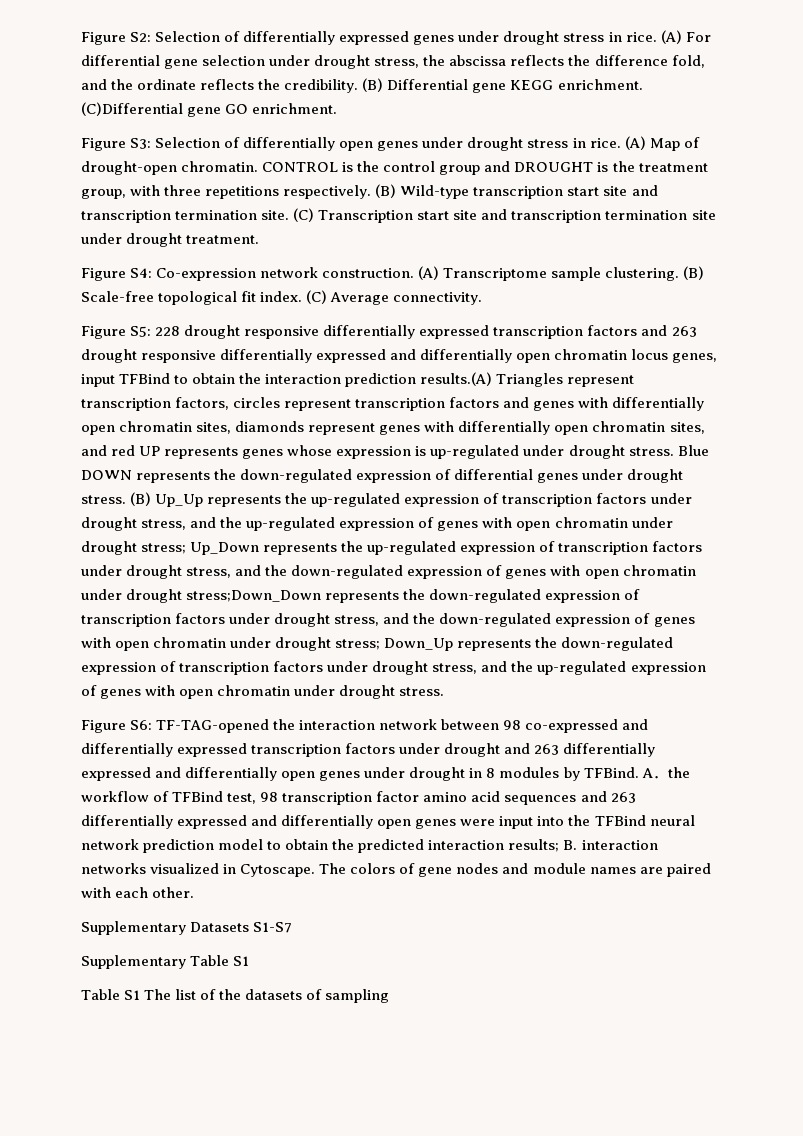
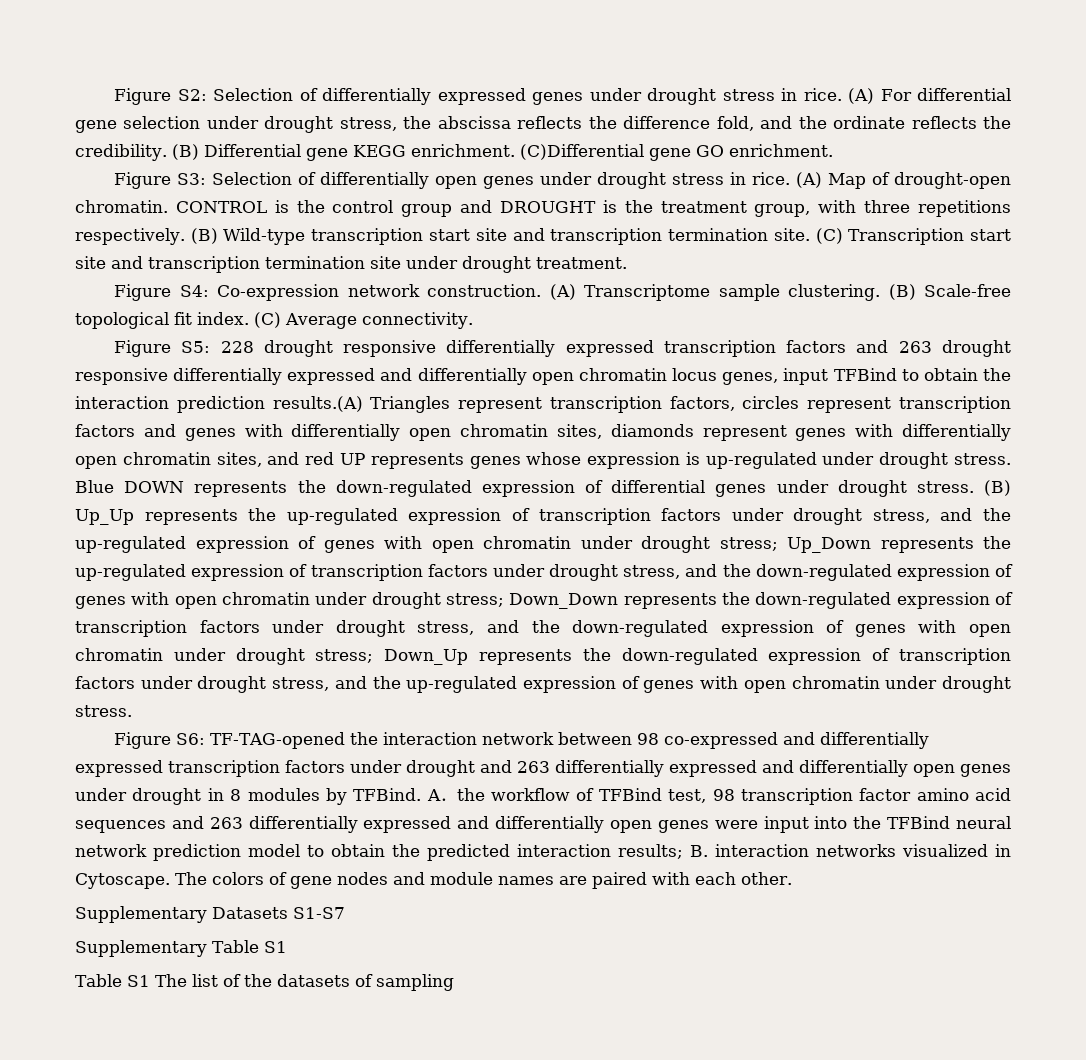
[186,590,322,602] stress;Down_Down -> [446,593,619,609] stress; Down_Down

